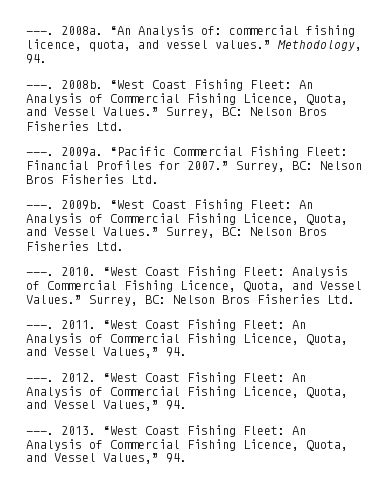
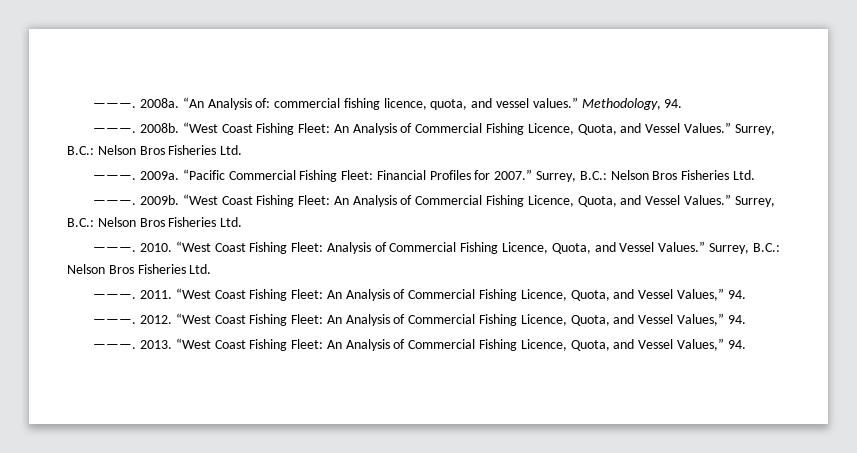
[222,107,243,116] BC: -> [67,146,94,155] B.C.:
[292,161,313,170] BC: -> [579,171,607,180] B.C.:
[222,227,243,236] BC: -> [67,218,94,227] B.C.:
[145,295,166,304] BC: -> [752,243,780,252] B.C.:

